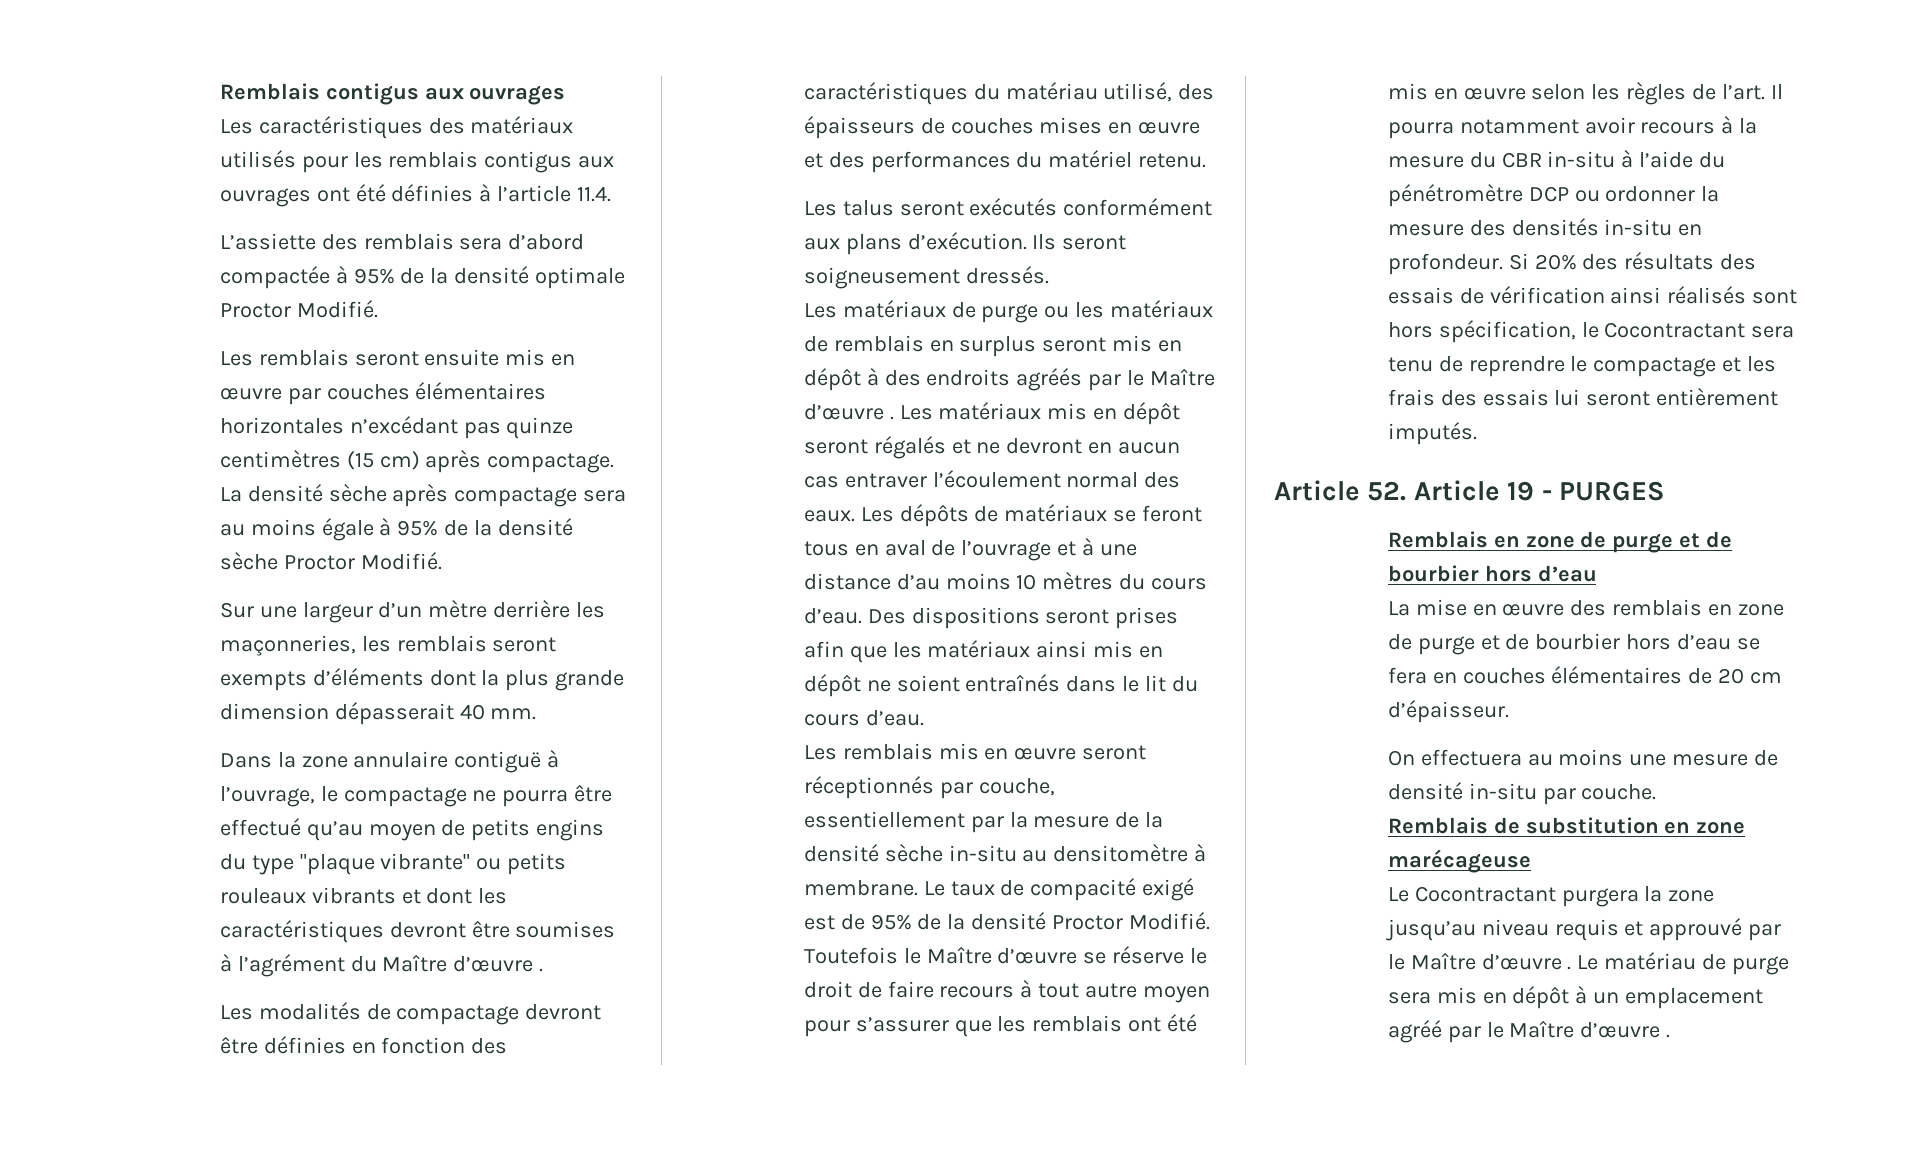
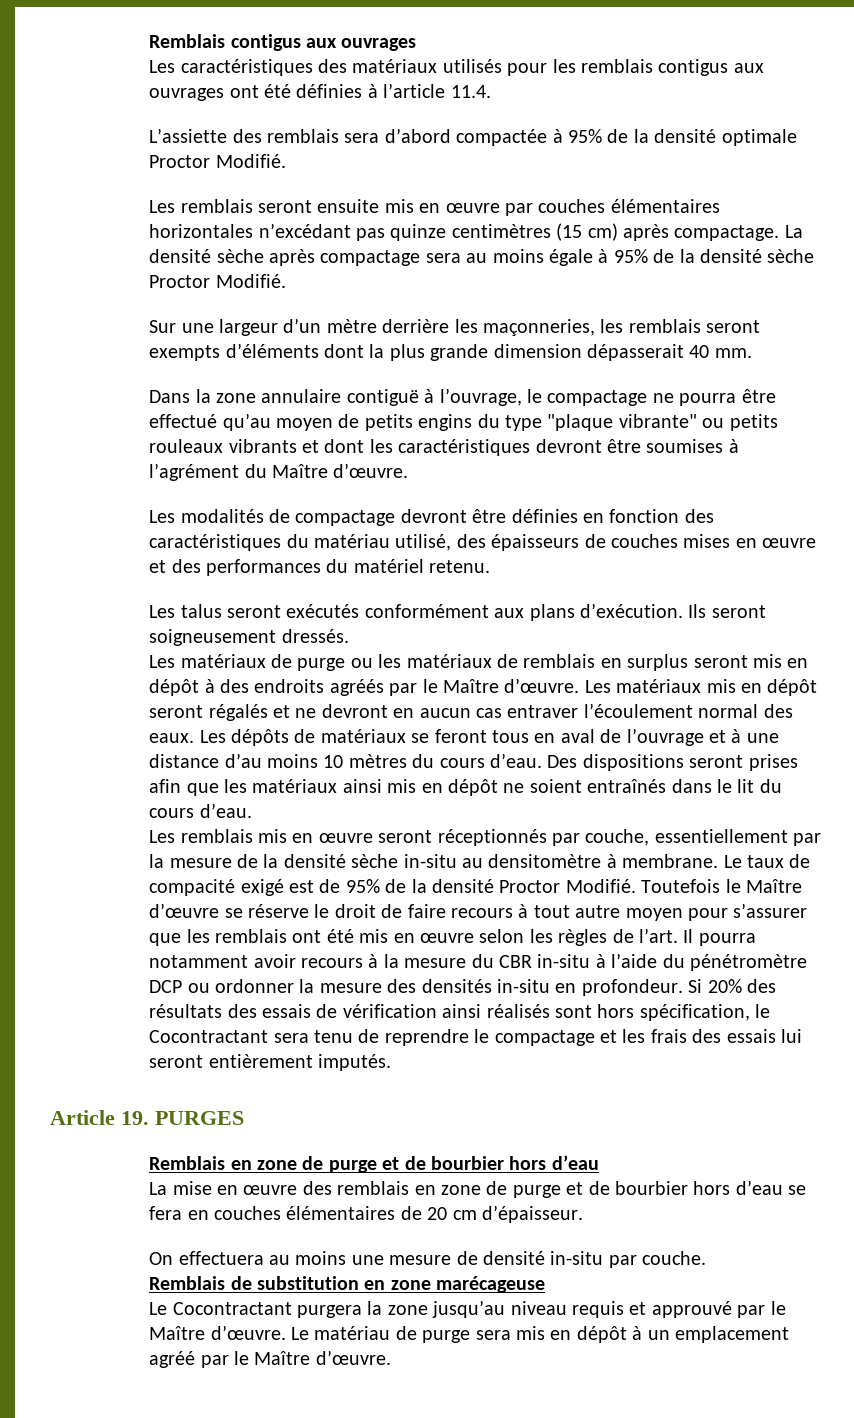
[453,956,544,972] d’œuvre . -> [333,463,409,478] d’œuvre.
[803,404,894,420] d’œuvre . -> [504,678,580,693] d’œuvre.
[1367,480,1552,501] 52. Article 19 - -> [121,1111,149,1125] 19.
[1481,954,1572,970] d’œuvre . -> [210,1325,286,1340] d’œuvre.
[1580,1022,1671,1038] d’œuvre . -> [315,1350,391,1365] d’œuvre.

